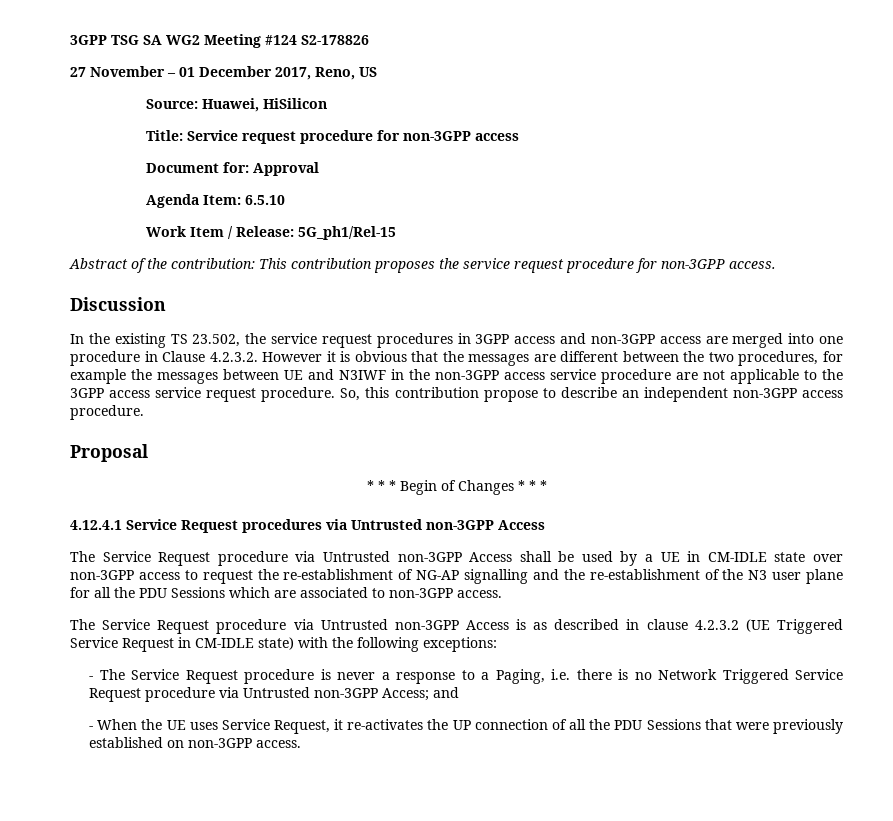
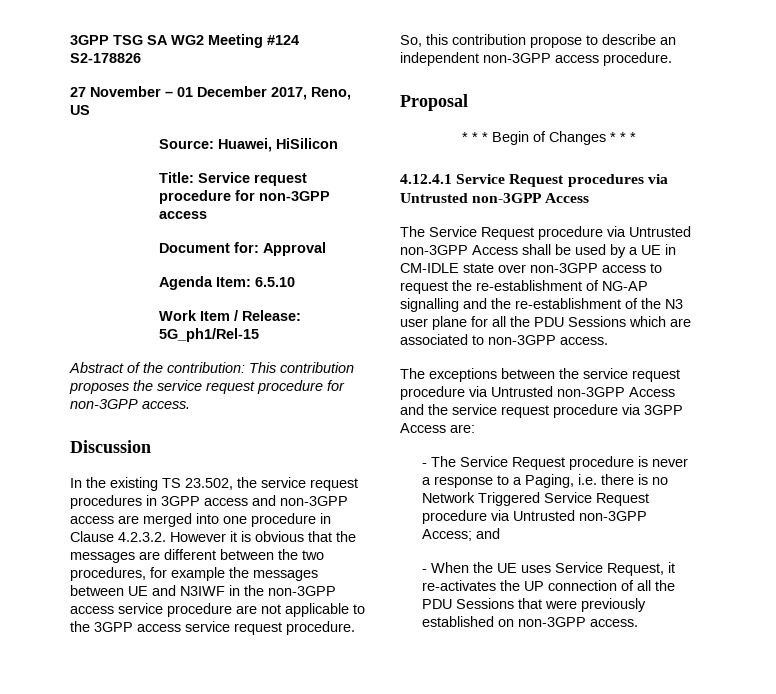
[102,619,843,634] [70,637,497,652] Service Request procedure via Untrusted non-3GPP Access is as described in clause 4.2.3.2 (UE Triggered Service Request in CM-IDLE state) with the following exceptions: -> [429,368,680,382] [400,386,675,400] [400,404,683,418] [400,423,475,433] exceptions between the service request procedure via Untrusted non-3GPP Access and the service request procedure via 3GPP Access are:

